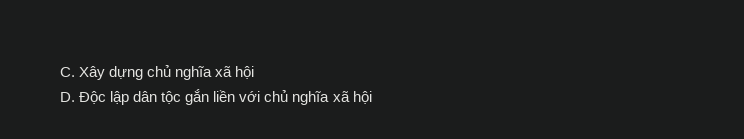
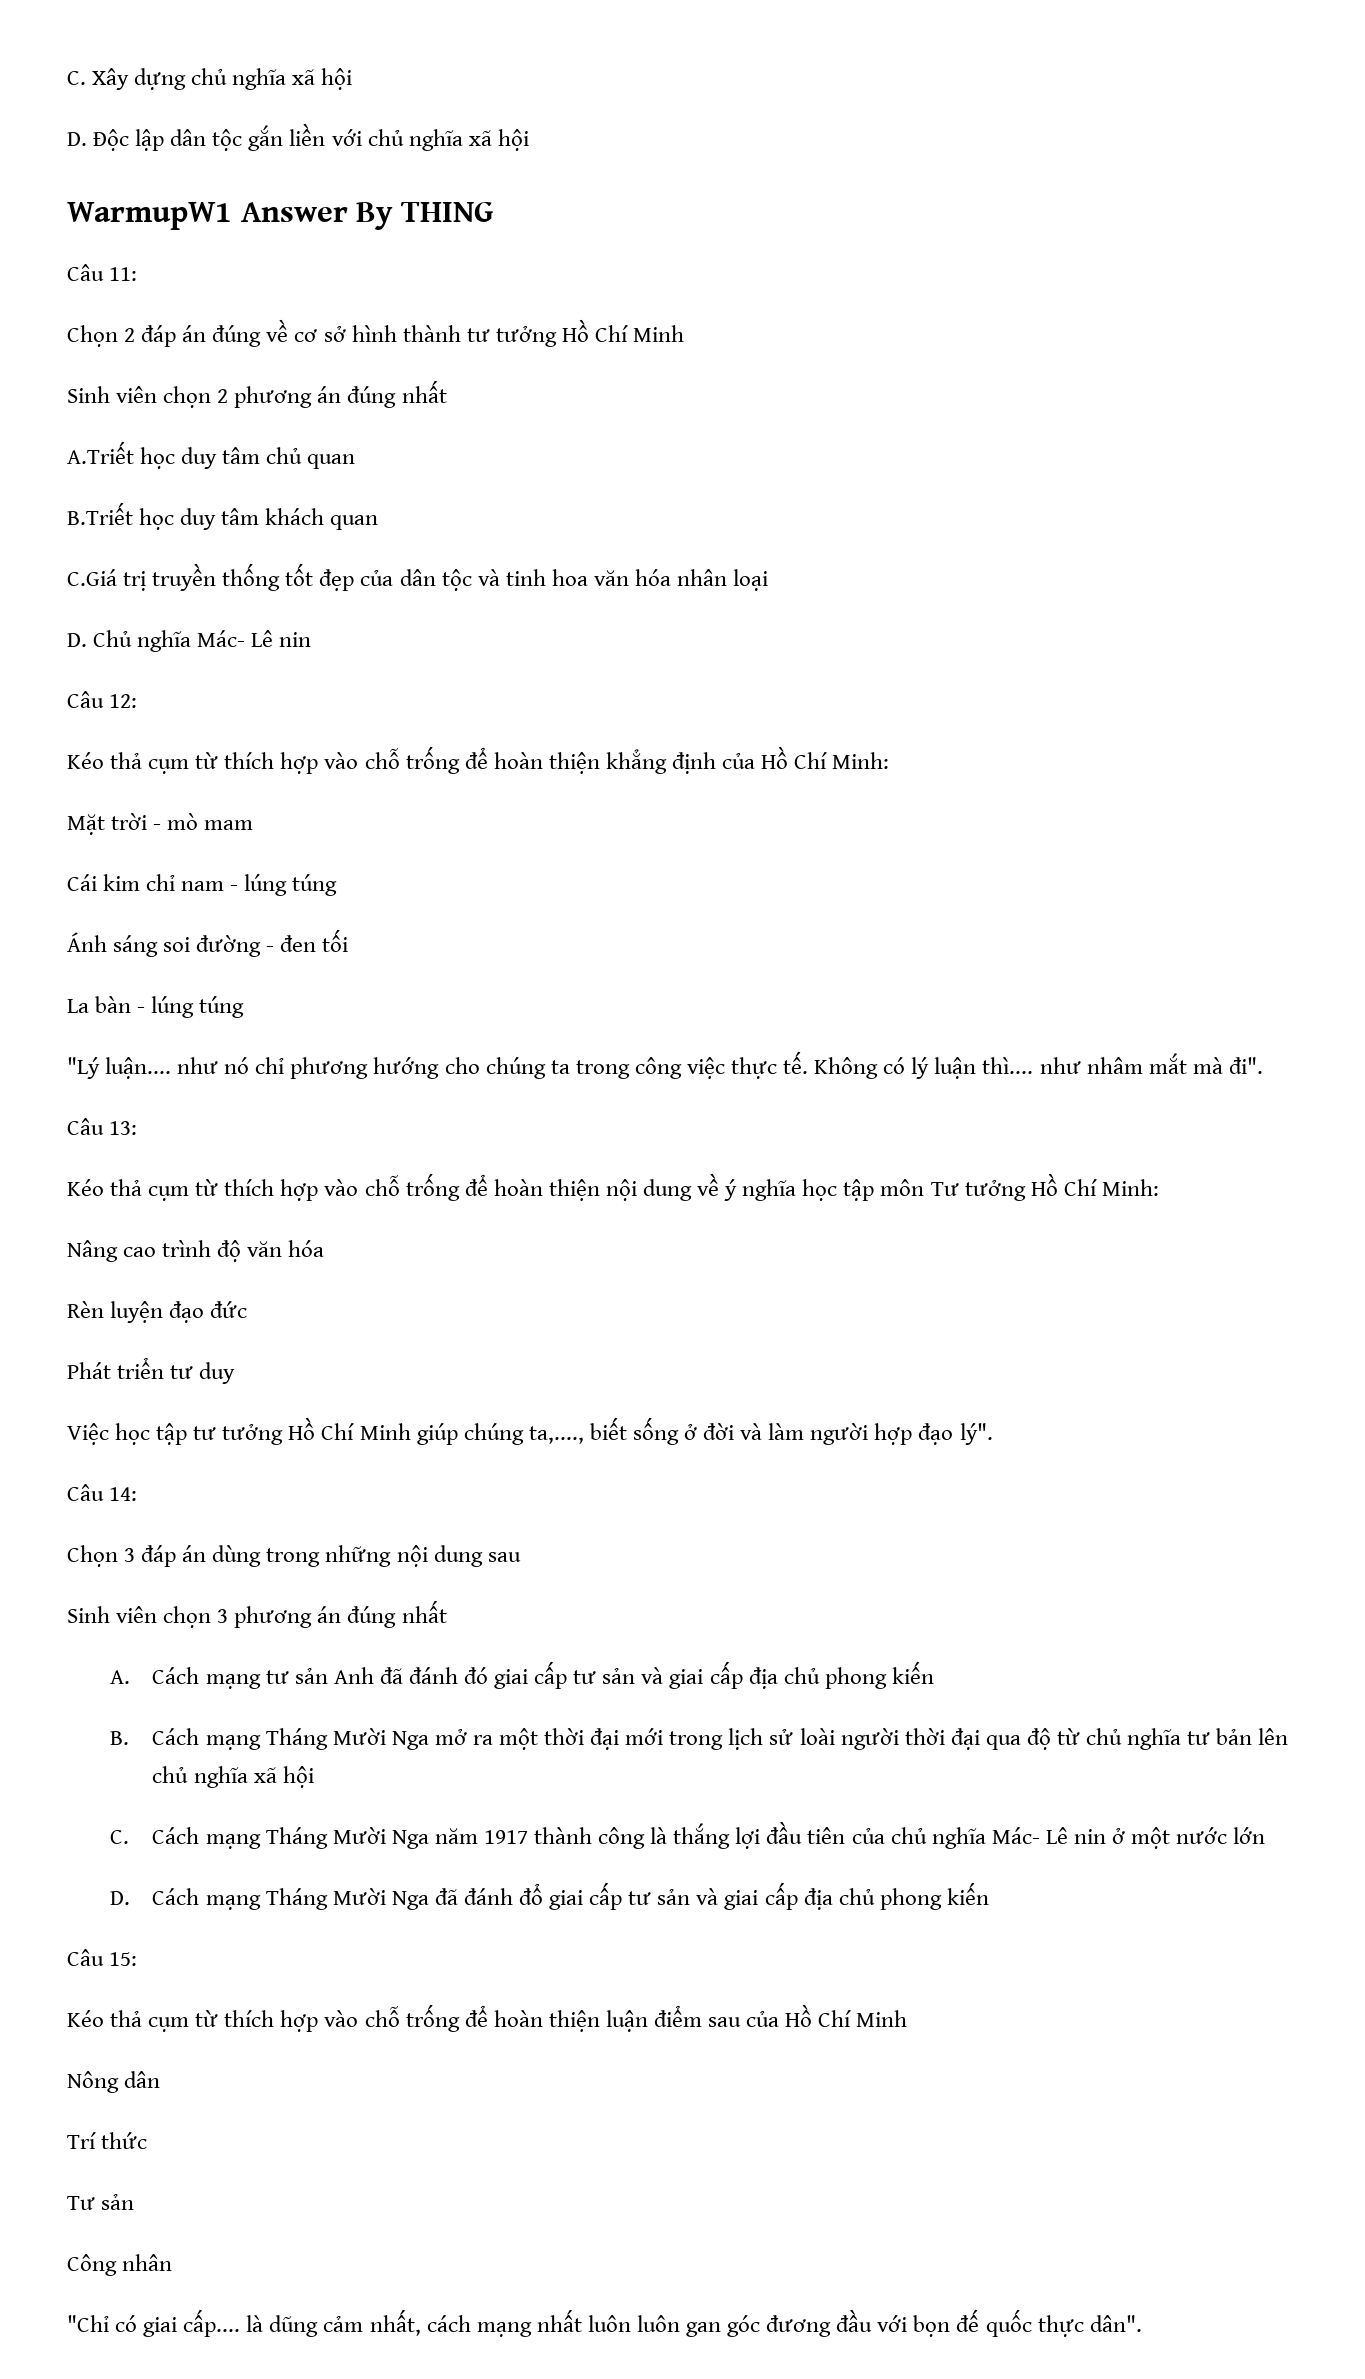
(372, 97) none -> [67,202,493,230] [67,264,138,281] [67,319,685,347] [67,380,447,408] [67,441,356,469] [67,502,379,530] [67,563,769,591] [67,630,312,652] [67,691,138,708] [67,746,890,774] [67,813,254,835] [67,874,338,896] [67,929,349,957] [67,996,245,1018] [67,1051,1263,1079] [67,1118,138,1135] [67,1173,1159,1201] [67,1240,325,1262] [67,1301,248,1323] [67,1357,236,1384] [67,1417,993,1445] [67,1484,138,1501] [67,1545,521,1567] [67,1600,447,1628] [109,1661,934,1689] [109,1728,1289,1750] [152,1766,314,1788] [109,1821,1266,1849] [109,1882,989,1910] [67,1949,138,1966] [67,2004,908,2032] [67,2071,161,2093] [67,2132,148,2149] [67,2194,135,2210] [67,2254,173,2276] [67,2309,1142,2337] // WarmupW1 Answer By THING // Câu 11: // Chọn 2 đáp án đúng về cơ sở hình thành tư tưởng Hồ Chí Minh // Sinh viên chọn 2 phương án đúng nhất // A.Triết học duy tâm chủ quan // B.Triết học duy tâm khách quan // C.Giá trị truyền thống tốt đẹp của dân tộc và tinh hoa văn hóa nhân loại // D. Chủ nghĩa Mác- Lê nin // Câu 12: // Kéo thả cụm từ thích hợp vào chỗ trống để hoàn thiện khẳng định của Hồ Chí Minh: // Mặt trời - mò mam // Cái kim chỉ nam - lúng túng // Ánh sáng soi đường - đen tối // La bàn - lúng túng // "Lý luận.... như nó chỉ phương hướng cho chúng ta trong công việc thực tế. Không có lý luận thì.... như nhâm mắt mà đi". // Câu 13: // Kéo thả cụm từ thích hợp vào chỗ trống để hoàn thiện nội dung về ý nghĩa học tập môn Tư tưởng Hồ Chí Minh: // Nâng cao trình độ văn hóa // Rèn luyện đạo đức // Phát triển tư duy // Việc học tập tư tưởng Hồ Chí Minh giúp chúng ta,...., biết sống ở đời và làm người hợp đạo lý". // Câu 14: // Chọn 3 đáp án dùng trong những nội dung sau // Sinh viên chọn 3 phương án đúng nhất // A. Cách mạng tư sản Anh đã đánh đó giai cấp tư sản và giai cấp địa chủ phong kiến // B. Cách mạng Tháng Mười Nga mở ra một thời đại mới trong lịch sử loài người thời đại qua độ từ chủ nghĩa tư bản lên chủ nghĩa xã hội // C. Cách mạng Tháng Mười Nga năm 1917 thành công là thắng lợi đầu tiên của chủ nghĩa Mác- Lê nin ở một nước lớn // D. Cách mạng Tháng Mười Nga đã đánh đổ giai cấp tư sản và giai cấp địa chủ phong kiến // Câu 15: // Kéo thả cụm từ thích hợp vào chỗ trống để hoàn thiện luận điểm sau của Hồ Chí Minh // Nông dân // Trí thức // Tư sản // Công nhân // "Chỉ có giai cấp.... là dũng cảm nhất, cách mạng nhất luôn luôn gan góc đương đầu với bọn đế quốc thực dân".

